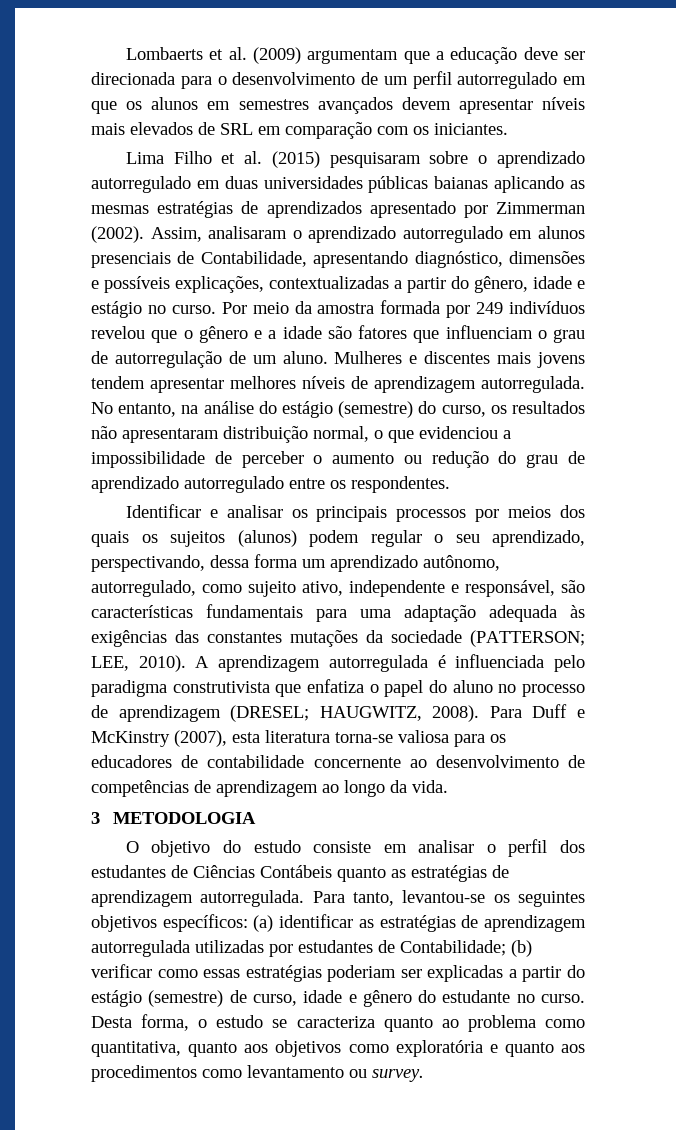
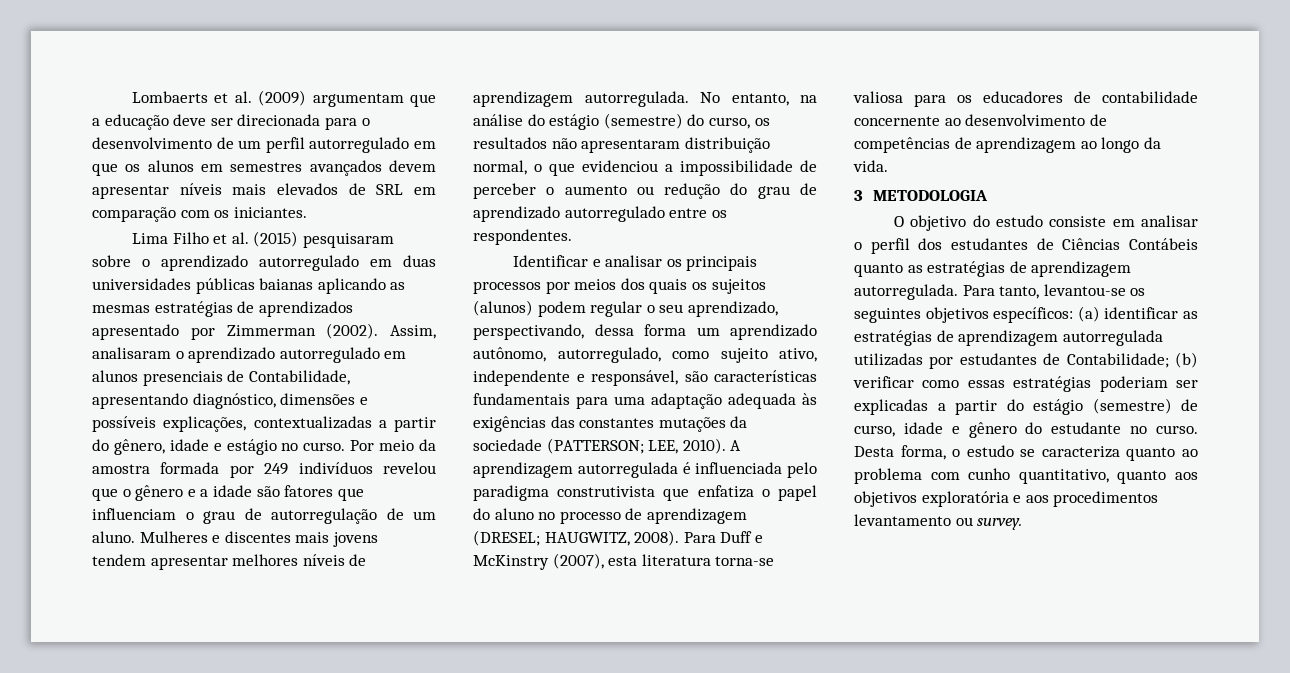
[544,1019,585,1028] [91,1041,181,1057] como quantitativa, -> [930,468,1109,484] com cunho quantitativo,
[348,1044,389,1053] como -> (917, 499) none
[504,1042,554,1057] quanto -> (1022, 499) none
[202,1069,242,1078] como -> (1159, 499) none

